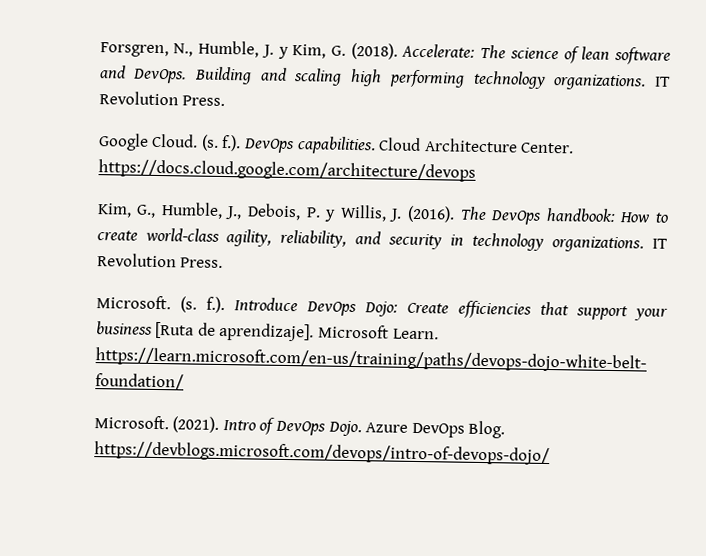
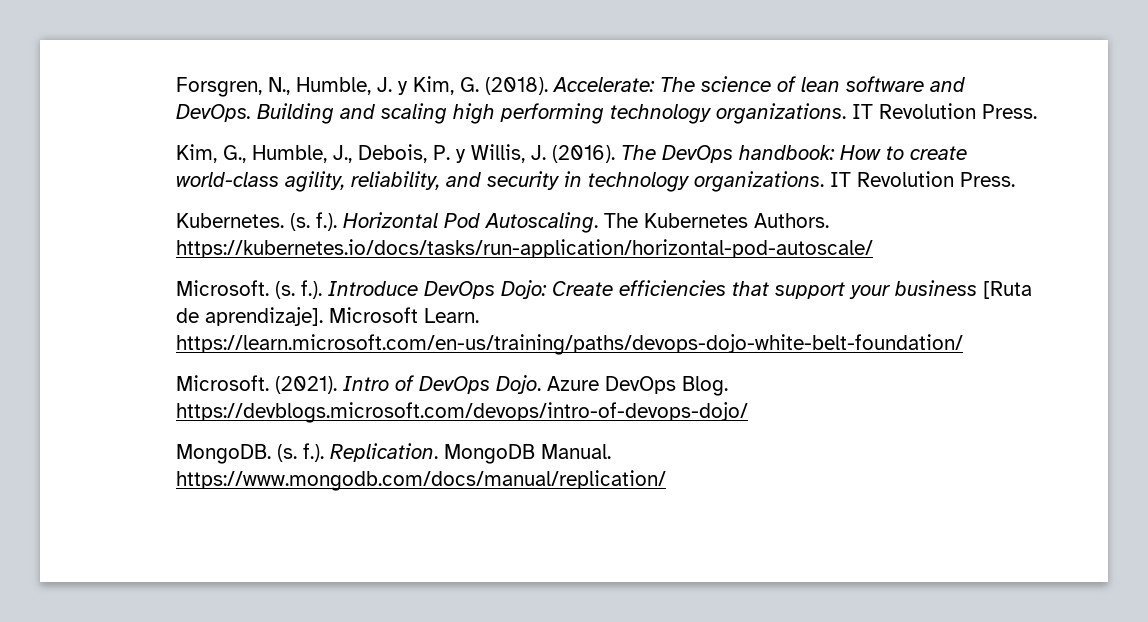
[97,133,575,155] [97,159,476,182] // Google Cloud. (s. f.). DevOps capabilities. Cloud Architecture Center. https://docs.cloud.google.com/architecture/devops -> (1038, 111) none
(224, 263) none -> [176,212,830,233] [176,239,874,258] // Kubernetes. (s. f.). Horizontal Pod Autoscaling. The Kubernetes Authors. https://kubernetes.io/docs/tasks/run-application/horizontal-pod-autoscale/
(550, 453) none -> [176,443,612,464] [176,470,667,491] // MongoDB. (s. f.). Replication. MongoDB Manual. https://www.mongodb.com/docs/manual/replication/

